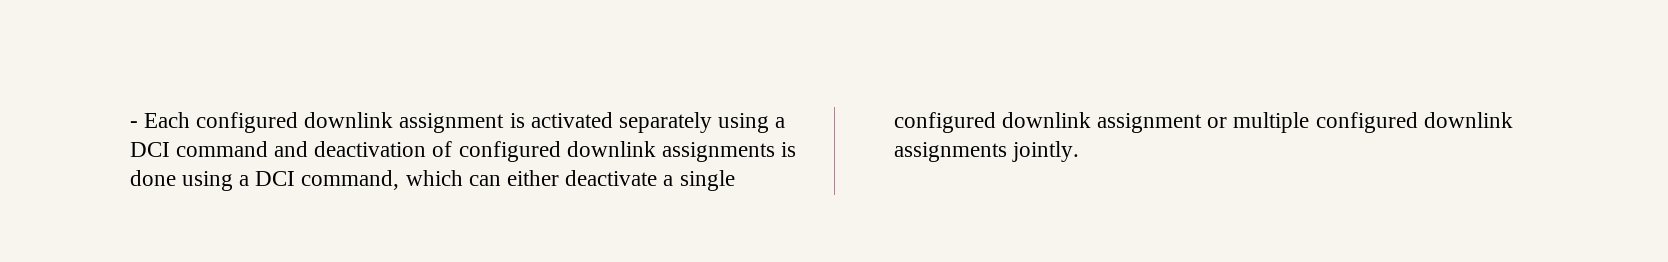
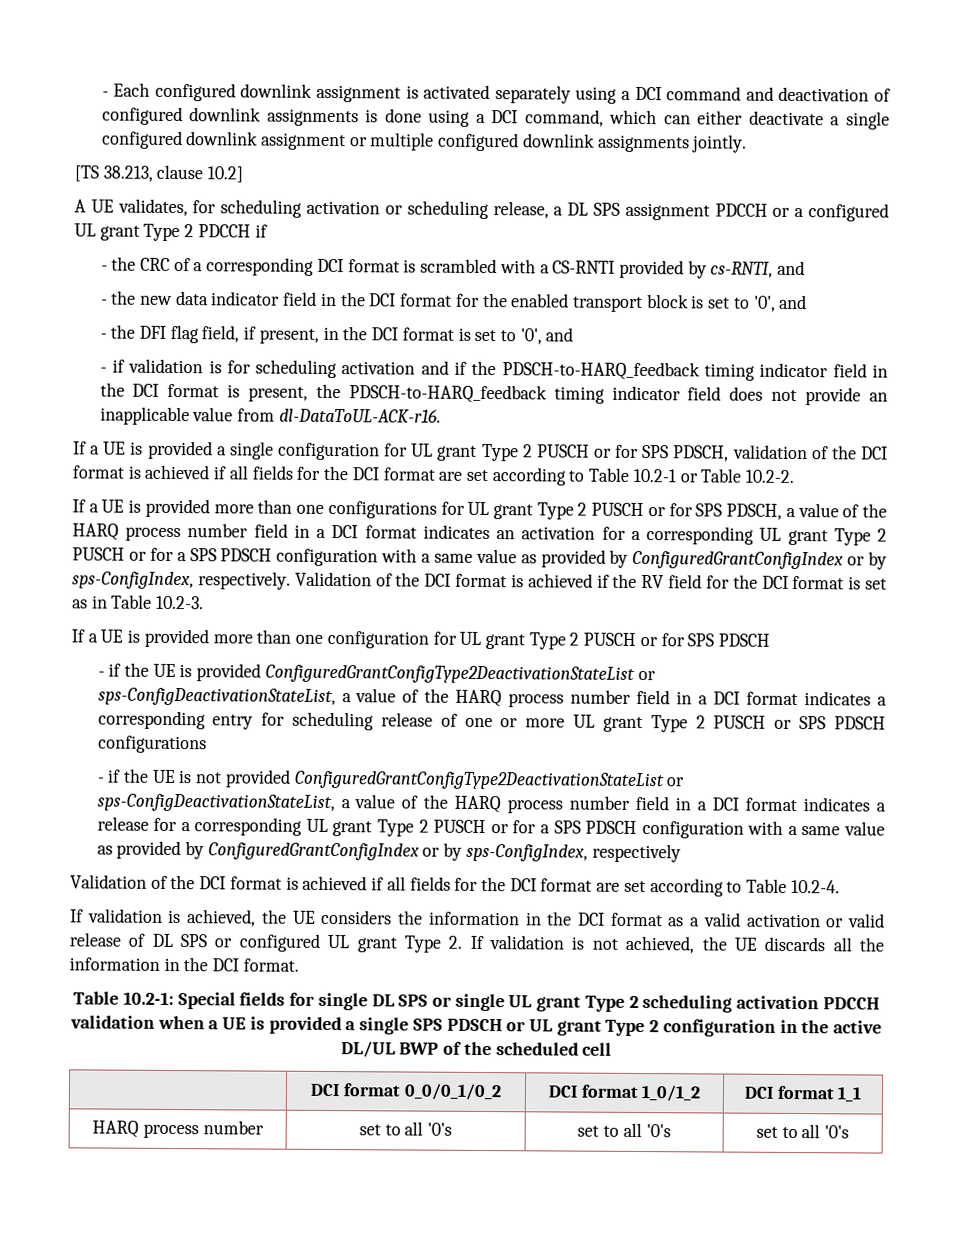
(1079, 151) none -> [74,164,244,183] [74,198,889,222] [74,223,268,242] [100,256,806,279] [100,290,808,313] [99,324,574,345] [99,358,888,381] [99,382,889,406] [99,406,441,426] [73,440,888,462] [72,464,795,486] [72,498,888,520] [72,523,888,546] [72,547,887,570] [72,571,888,590] [72,594,205,610] [71,628,771,650] [97,662,656,684] [97,687,887,708] [97,710,886,733] [97,735,207,754] [96,768,685,791] [96,793,886,814] [96,816,885,839] [96,840,681,863] [70,874,840,897] [70,908,885,928] [69,932,884,954] [69,957,299,972] [73,991,880,1013] [69,1015,883,1037] [340,1041,613,1058] [310,1083,502,1101] [547,1084,702,1102] [743,1085,862,1103] [92,1120,264,1139] [358,1121,453,1136] [577,1122,671,1138] [755,1124,850,1139] // [TS 38.213, clause 10.2] // A UE validates, for scheduling activation or scheduling release, a DL SPS assignment PDCCH or a configured UL grant Type 2 PDCCH if // - the CRC of a corresponding DCI format is scrambled with a CS-RNTI provided by cs-RNTI, and // - the new data indicator field in the DCI format for the enabled transport block is set to '0', and // - the DFI flag field, if present, in the DCI format is set to '0', and // - if validation is for scheduling activation and if the PDSCH-to-HARQ_feedback timing indicator field in the DCI format is present, the PDSCH-to-HARQ_feedback timing indicator field does not provide an inapplicable value from dl-DataToUL-ACK-r16. // If a UE is provided a single configuration for UL grant Type 2 PUSCH or for SPS PDSCH, validation of the DCI format is achieved if all fields for the DCI format are set according to Table 10.2-1 or Table 10.2-2. // If a UE is provided more than one configurations for UL grant Type 2 PUSCH or for SPS PDSCH, a value of the HARQ process number field in a DCI format indicates an activation for a corresponding UL grant Type 2 PUSCH or for a SPS PDSCH configuration with a same value as provided by ConfiguredGrantConfigIndex or by sps-ConfigIndex, respectively. Validation of the DCI format is achieved if the RV field for the DCI format is set as in Table 10.2-3. // If a UE is provided more than one configuration for UL grant Type 2 PUSCH or for SPS PDSCH // - if the UE is provided ConfiguredGrantConfigType2DeactivationStateList or sps-ConfigDeactivationStateList, a value of the HARQ process number field in a DCI format indicates a corresponding entry for scheduling release of one or more UL grant Type 2 PUSCH or SPS PDSCH configurations // - if the UE is not provided ConfiguredGrantConfigType2DeactivationStateList or sps-ConfigDeactivationStateList, a value of the HARQ process number field in a DCI format indicates a release for a corresponding UL grant Type 2 PUSCH or for a SPS PDSCH configuration with a same value as provided by ConfiguredGrantConfigIndex or by sps-ConfigIndex, respectively // Validation of the DCI format is achieved if all fields for the DCI format are set according to Table 10.2-4. // If validation is achieved, the UE considers the information in the DCI format as a valid activation or valid release of DL SPS or configured UL grant Type 2. If validation is not achieved, the UE discards all the information in the DCI format. // Table 10.2-1: Special fields for single DL SPS or single UL grant Type 2 scheduling activation PDCCH validation when a UE is provided a single SPS PDSCH or UL grant Type 2 configuration in the active DL/UL BWP of the scheduled cell // | DCI format 0_0/0_1/0_2 | DCI format 1_0/1_2 | DCI format 1_1 // HARQ process number | set to all '0's | set to all '0's | set to all '0's

